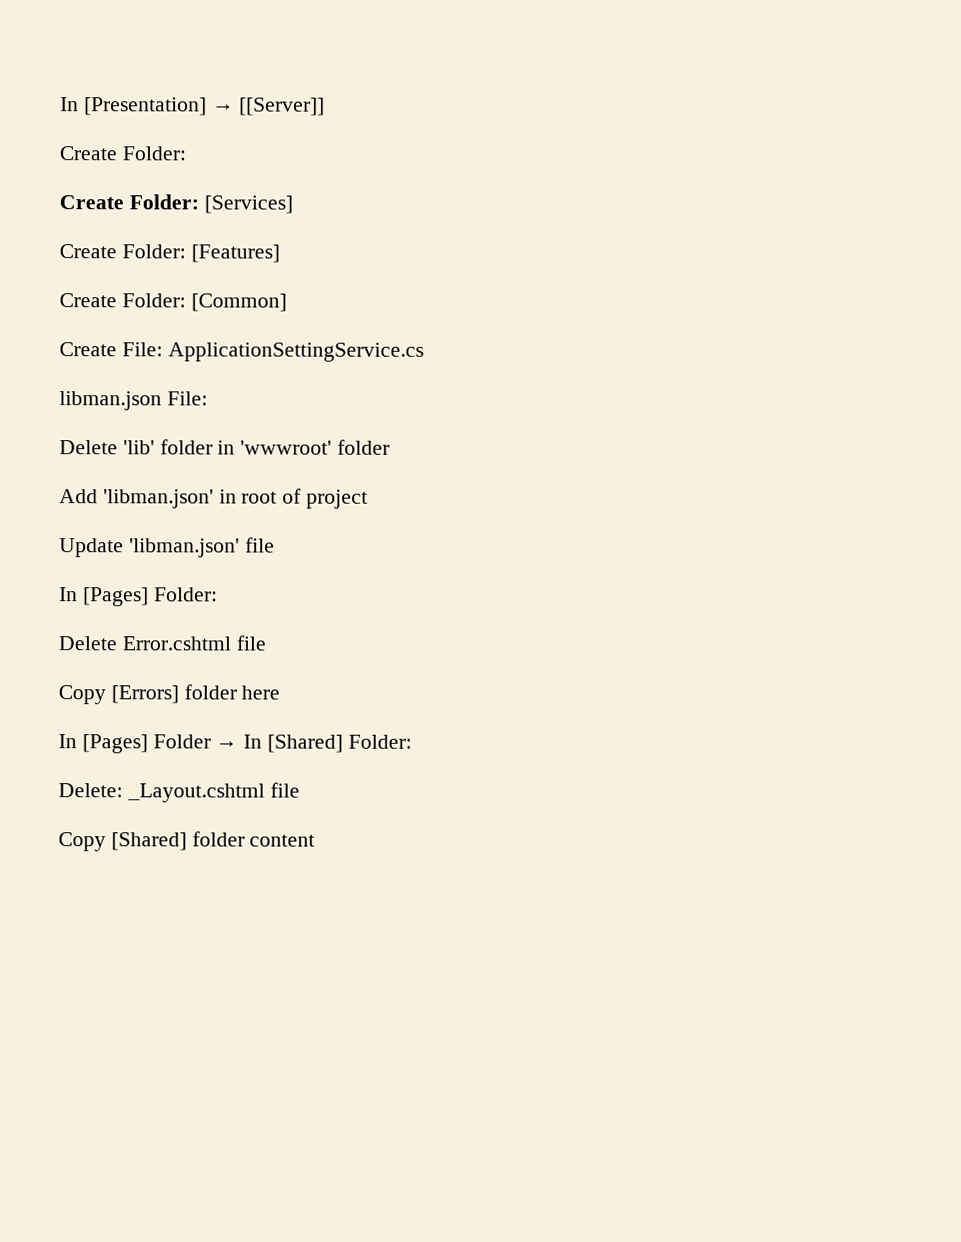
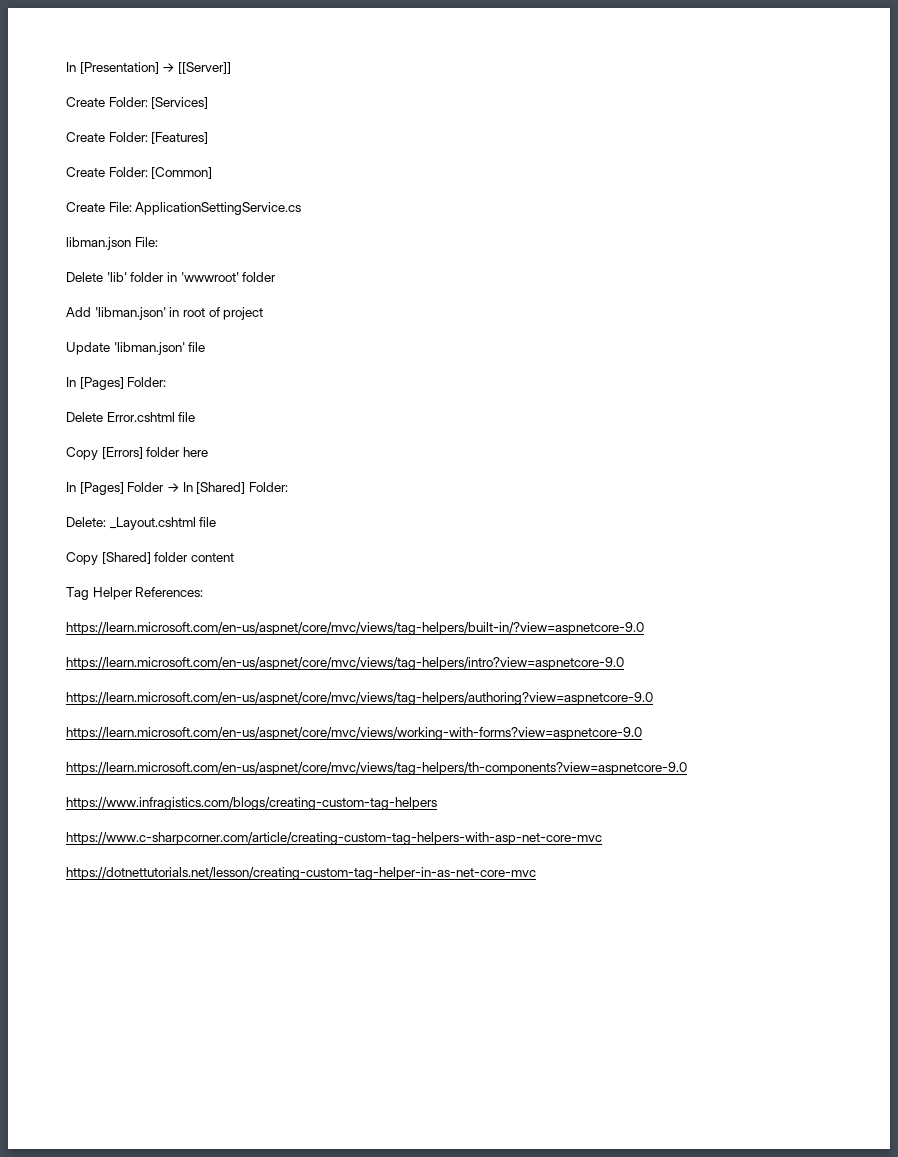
[59,194,199,210] // Create Folder: -> (148, 102) none
(316, 840) none -> [66,587,204,600] [66,622,644,635] [66,657,624,670] [66,692,653,705] [66,727,642,740] [66,762,687,775] [66,797,437,810] [66,832,602,845] [66,867,536,880] // Tag Helper References: // https://learn.microsoft.com/en-us/aspnet/core/mvc/views/tag-helpers/built-in/?view=aspnetcore-9.0 // https://learn.microsoft.com/en-us/aspnet/core/mvc/views/tag-helpers/intro?view=aspnetcore-9.0 // https://learn.microsoft.com/en-us/aspnet/core/mvc/views/tag-helpers/authoring?view=aspnetcore-9.0 // https://learn.microsoft.com/en-us/aspnet/core/mvc/views/working-with-forms?view=aspnetcore-9.0 // https://learn.microsoft.com/en-us/aspnet/core/mvc/views/tag-helpers/th-components?view=aspnetcore-9.0 // https://www.infragistics.com/blogs/creating-custom-tag-helpers // https://www.c-sharpcorner.com/article/creating-custom-tag-helpers-with-asp-net-core-mvc // https://dotnettutorials.net/lesson/creating-custom-tag-helper-in-as-net-core-mvc

